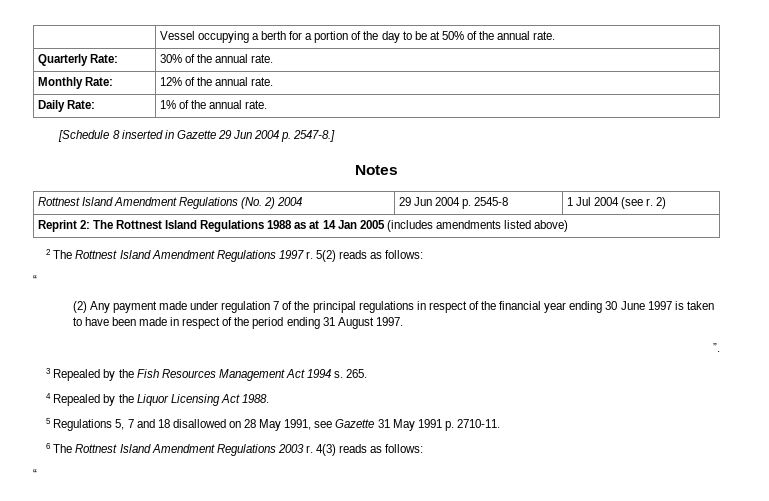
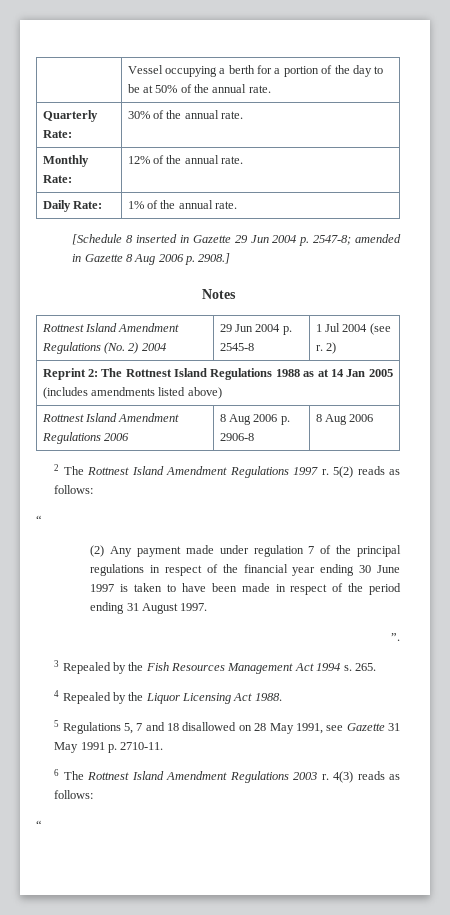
[293,130,336,142] 2547-8.] -> [313,234,401,245] [72,253,231,265] 2547-8; amended in Gazette 8 Aug 2006 p. 2908.]
(569, 226) none -> [41,413,180,422] [41,432,129,444] [219,414,290,425] [219,433,254,441] [315,414,374,425] // Rottnest Island Amendment Regulations 2006 | 8 Aug 2006 p. 2906-8 | 8 Aug 2006

